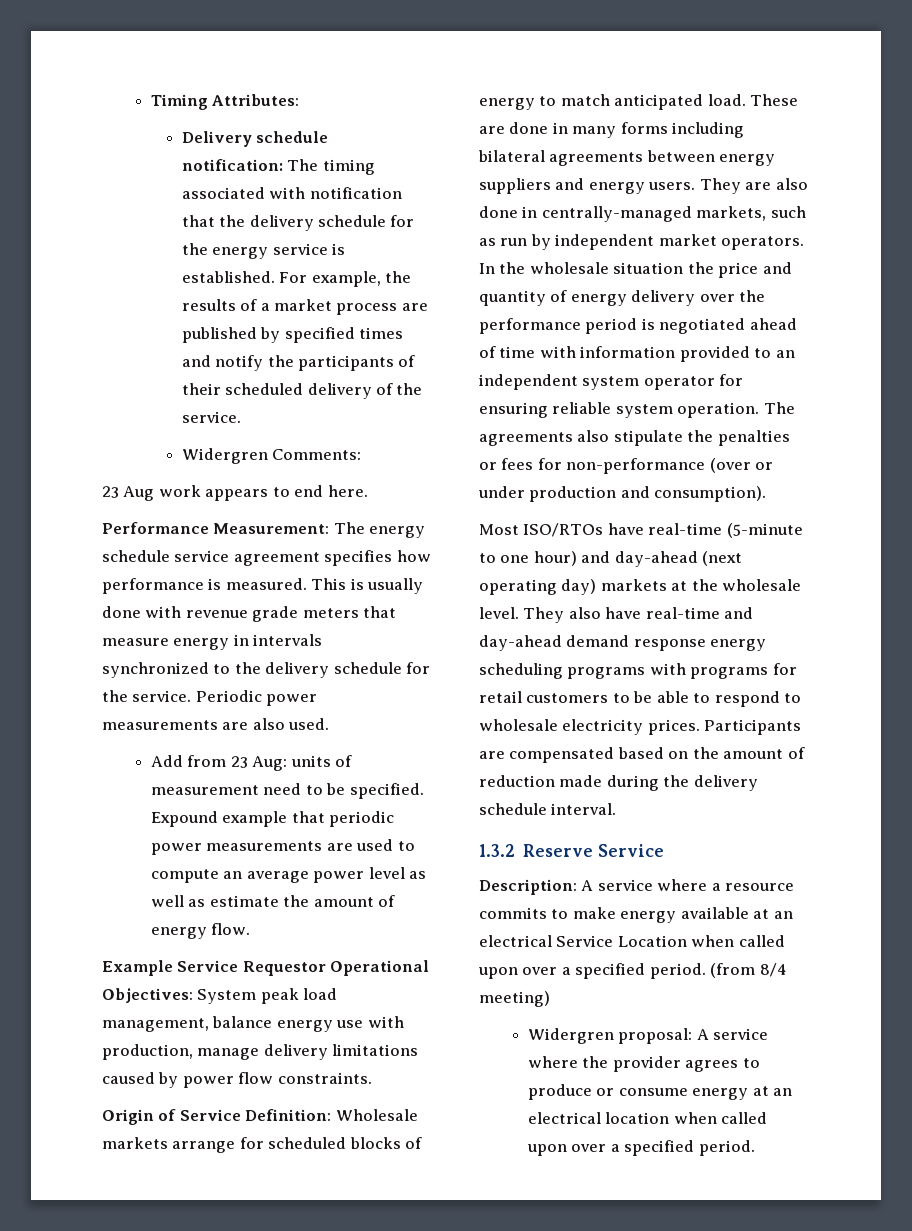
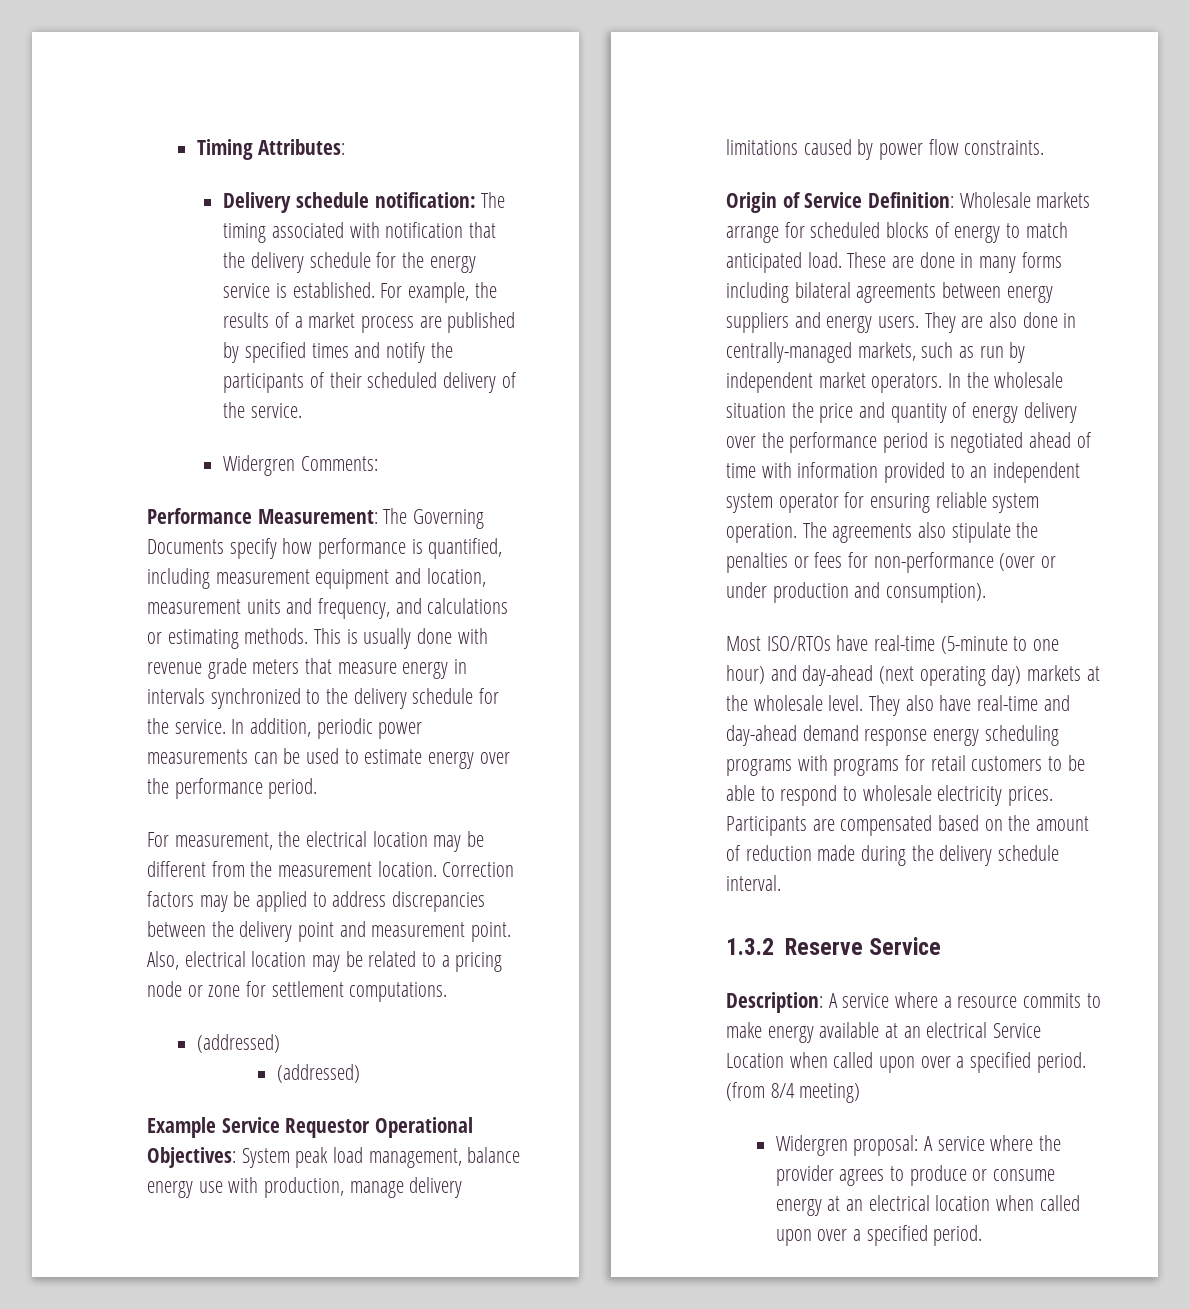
[102,485,368,501] [102,522,426,538] [102,550,431,566] [102,578,307,594] 23 Aug work appears to end here. // Performance Measurement: The energy schedule service agreement specifies how performance is measured. -> [147,508,485,529] [147,538,503,559] [147,568,486,589] [147,598,509,619] [147,628,309,649] Performance Measurement: The Governing Documents specify how performance is quantified, including measurement equipment and location, measurement units and frequency, and calculations or estimating methods.
[195,690,318,706] [102,718,330,730] [150,755,353,771] [150,783,424,799] [150,811,395,827] [150,839,415,855] [150,867,427,883] [150,895,396,907] [150,923,251,939] Periodic power measurements are also used. // Add from 23 Aug: units of measurement need to be specified. Expound example that periodic power measurements are used to compute an average power level as well as estimate the amount of energy flow. -> [231,718,423,739] [147,748,510,769] [147,778,318,799] [147,831,485,852] [147,861,515,877] [147,891,486,912] [147,921,512,942] [147,951,503,972] [147,981,448,1002] [196,1034,280,1053] [276,1064,360,1083] In addition, periodic power measurements can be used to estimate energy over the performance period. // For measurement, the electrical location may be different from the measurement location. Correction factors may be applied to address discrepancies between the delivery point and measurement point. Also, electrical location may be related to a pricing node or zone for settlement computations. // (addressed) // (addressed)

